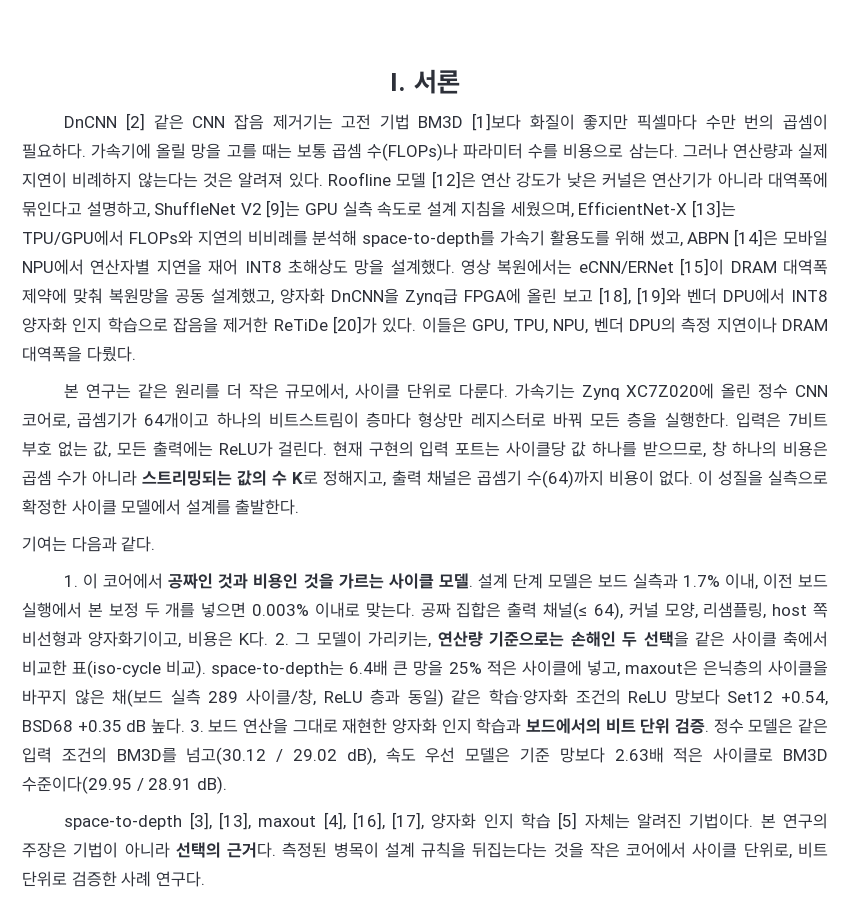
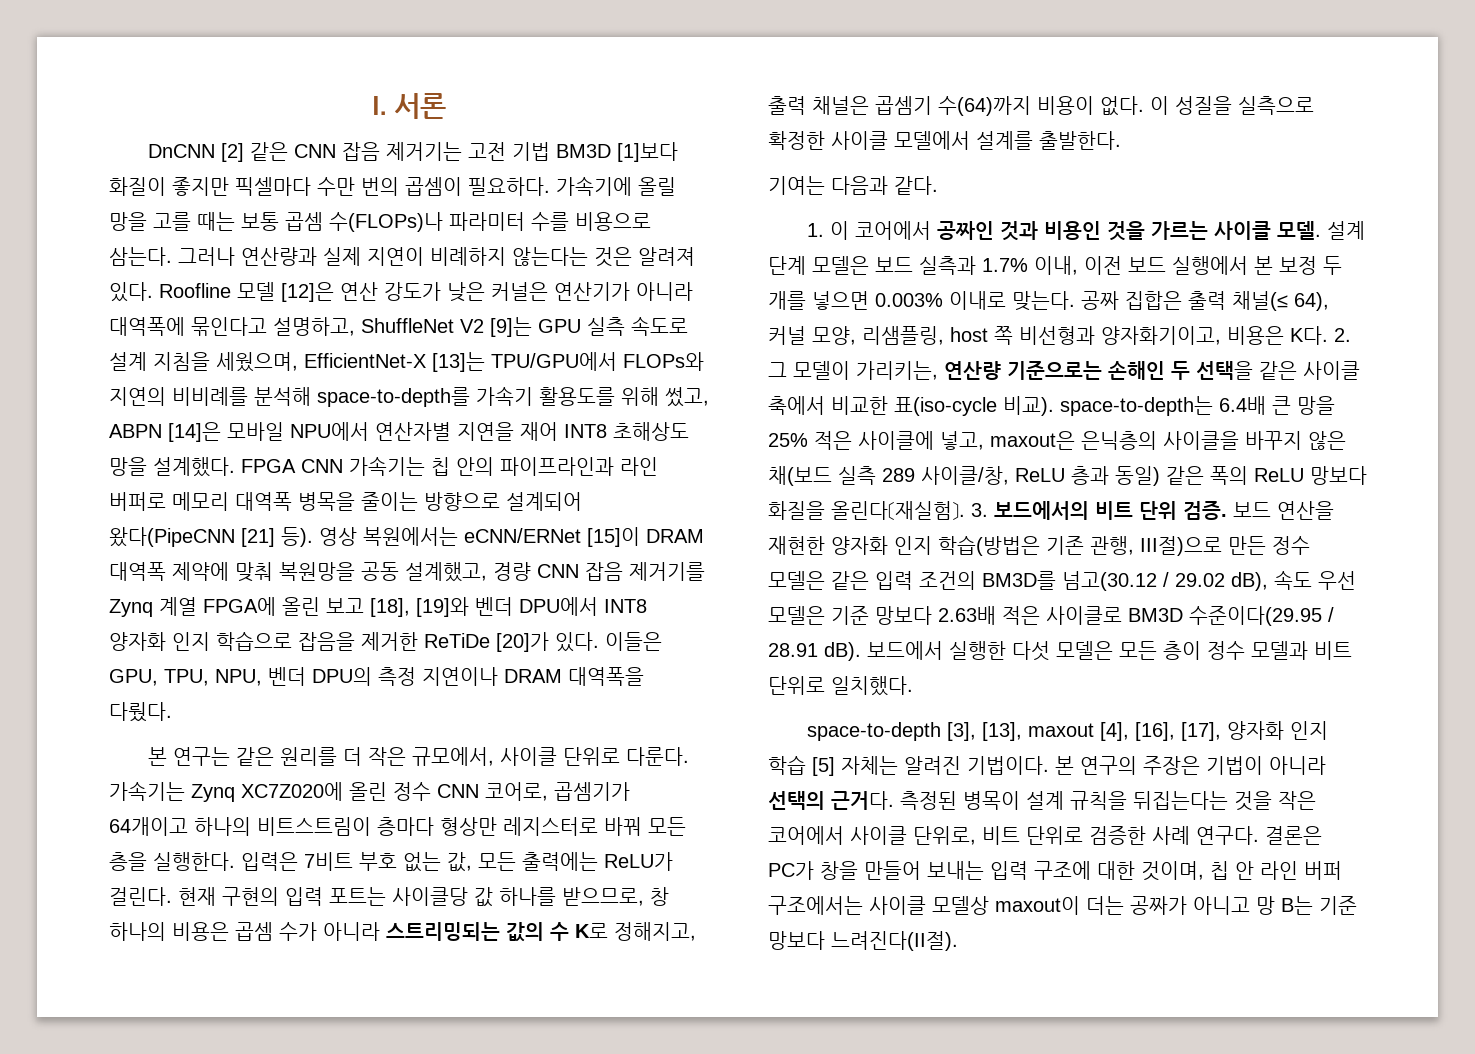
(455, 267) none -> [241,456,658,476] [109,492,582,511] [109,527,313,547] FPGA CNN 가속기는 칩 안의 파이프라인과 라인 버퍼로 메모리 대역폭 병목을 줄이는 방향으로 설계되어 왔다(PipeCNN [21] 등).
[280,288,458,305] 양자화 DnCNN을 Zynq급 -> [493,562,705,581] [109,597,197,617] 경량 CNN 잡음 제거기를 Zynq 계열
[489,689,829,706] [22,718,709,734] 학습·양자화 조건의 ReLU 망보다 Set12 +0.54, BSD68 +0.35 dB 높다. 3. 보드 연산을 그대로 재현한 양자화 인지 학습과 보드에서의 비트 단위 검증. -> [1210,466,1367,485] [768,501,1334,520] [768,535,1266,556] 폭의 ReLU 망보다 화질을 올린다〔재실험〕. 3. 보드에서의 비트 단위 검증. 보드 연산을 재현한 양자화 인지 학습(방법은 기존 관행, III절)으로 만든
(227, 785) none -> [867,641,1352,661] [768,676,913,696] 보드에서 실행한 다섯 모델은 모든 층이 정수 모델과 비트 단위로 일치했다.
(205, 879) none -> [1265,826,1322,845] [768,861,1342,881] [768,896,1357,915] [768,931,958,951] 결론은 PC가 창을 만들어 보내는 입력 구조에 대한 것이며, 칩 안 라인 버퍼 구조에서는 사이클 모델상 maxout이 더는 공짜가 아니고 망 B는 기준 망보다 느려진다(II절).

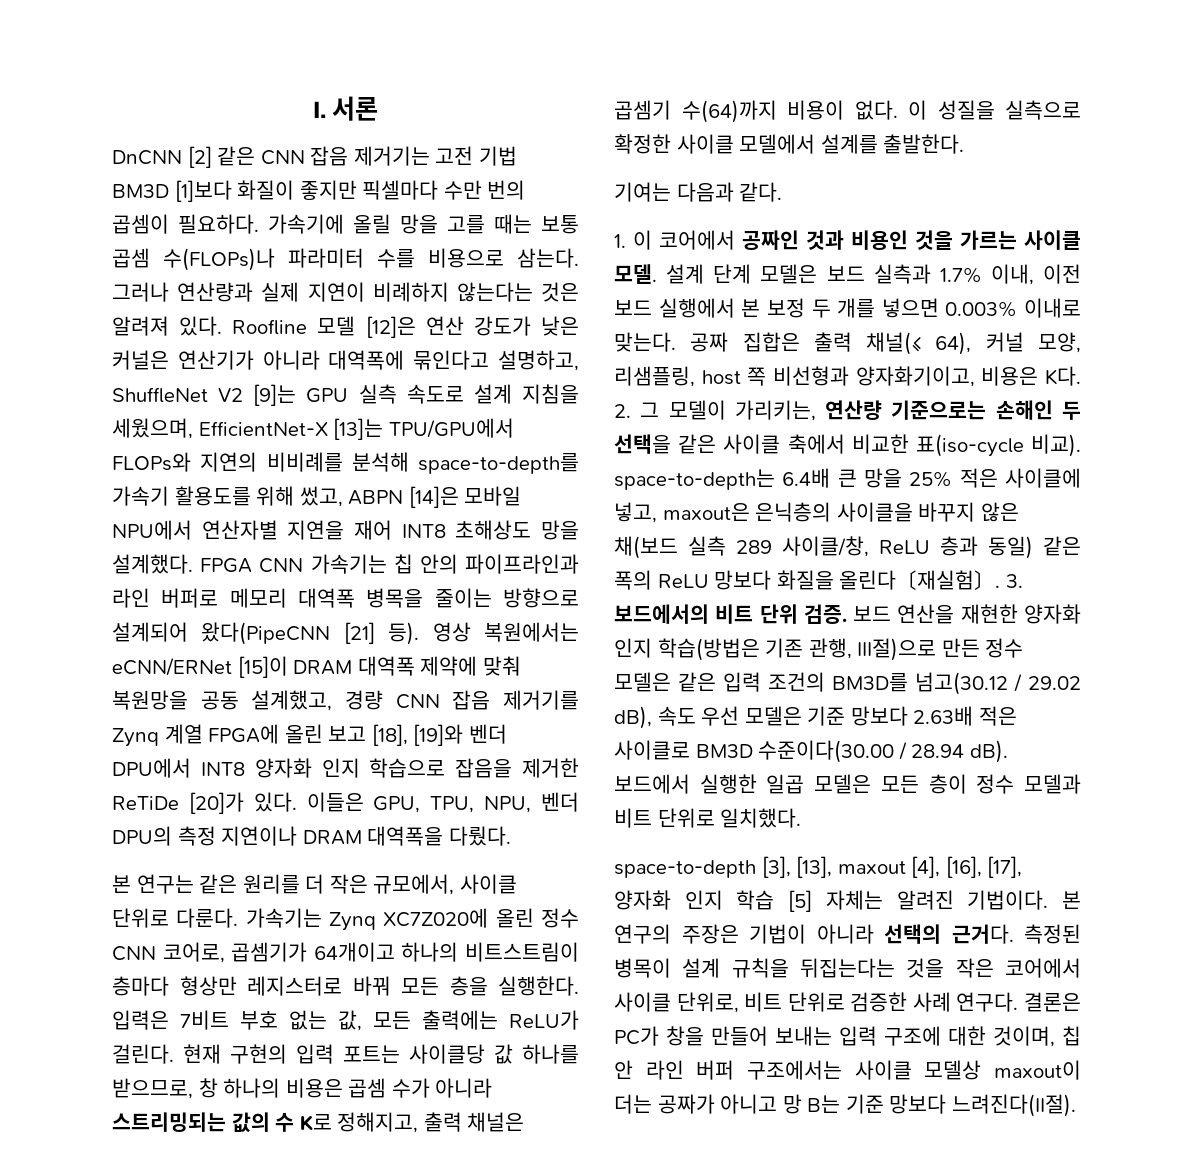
[1189,606,1334,626] [768,643,818,657] 수준이다(29.95 / 28.91 -> [758,740,965,763] 수준이다(30.00 / 28.94
[1012,641,1050,661] 다섯 -> [766,774,805,794] 일곱

